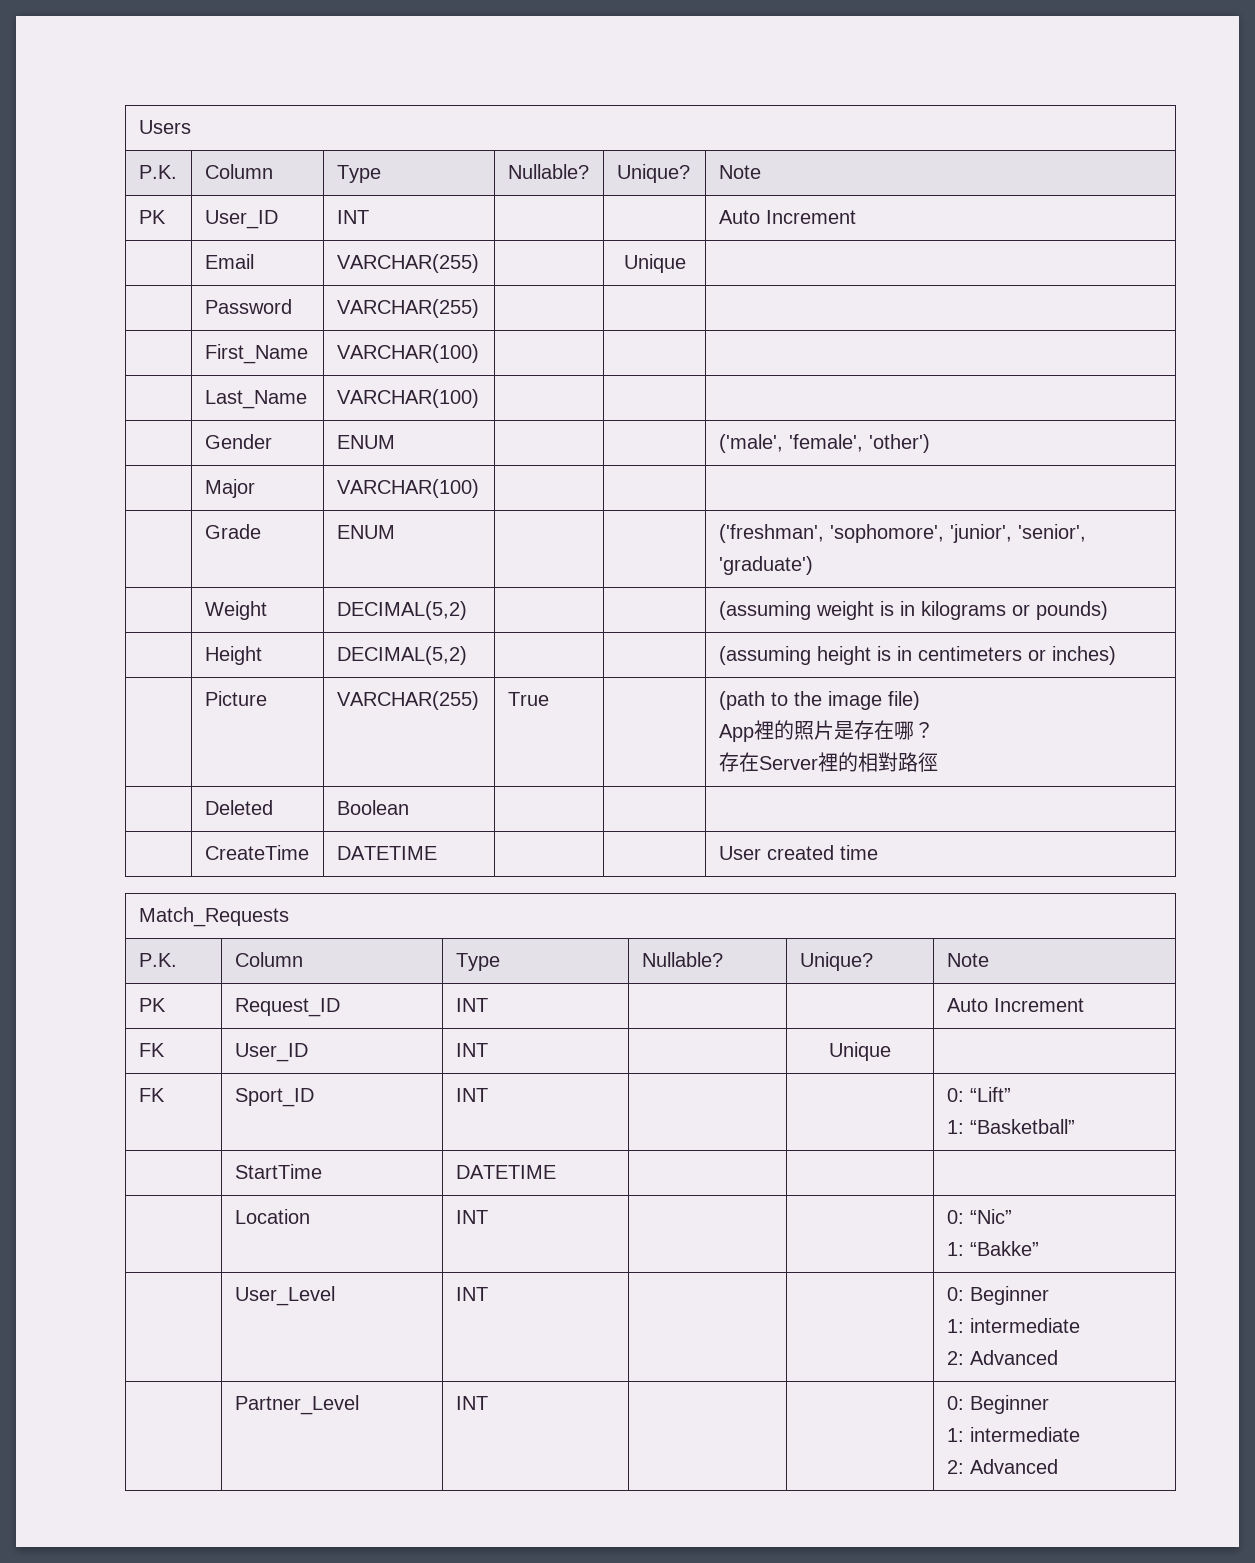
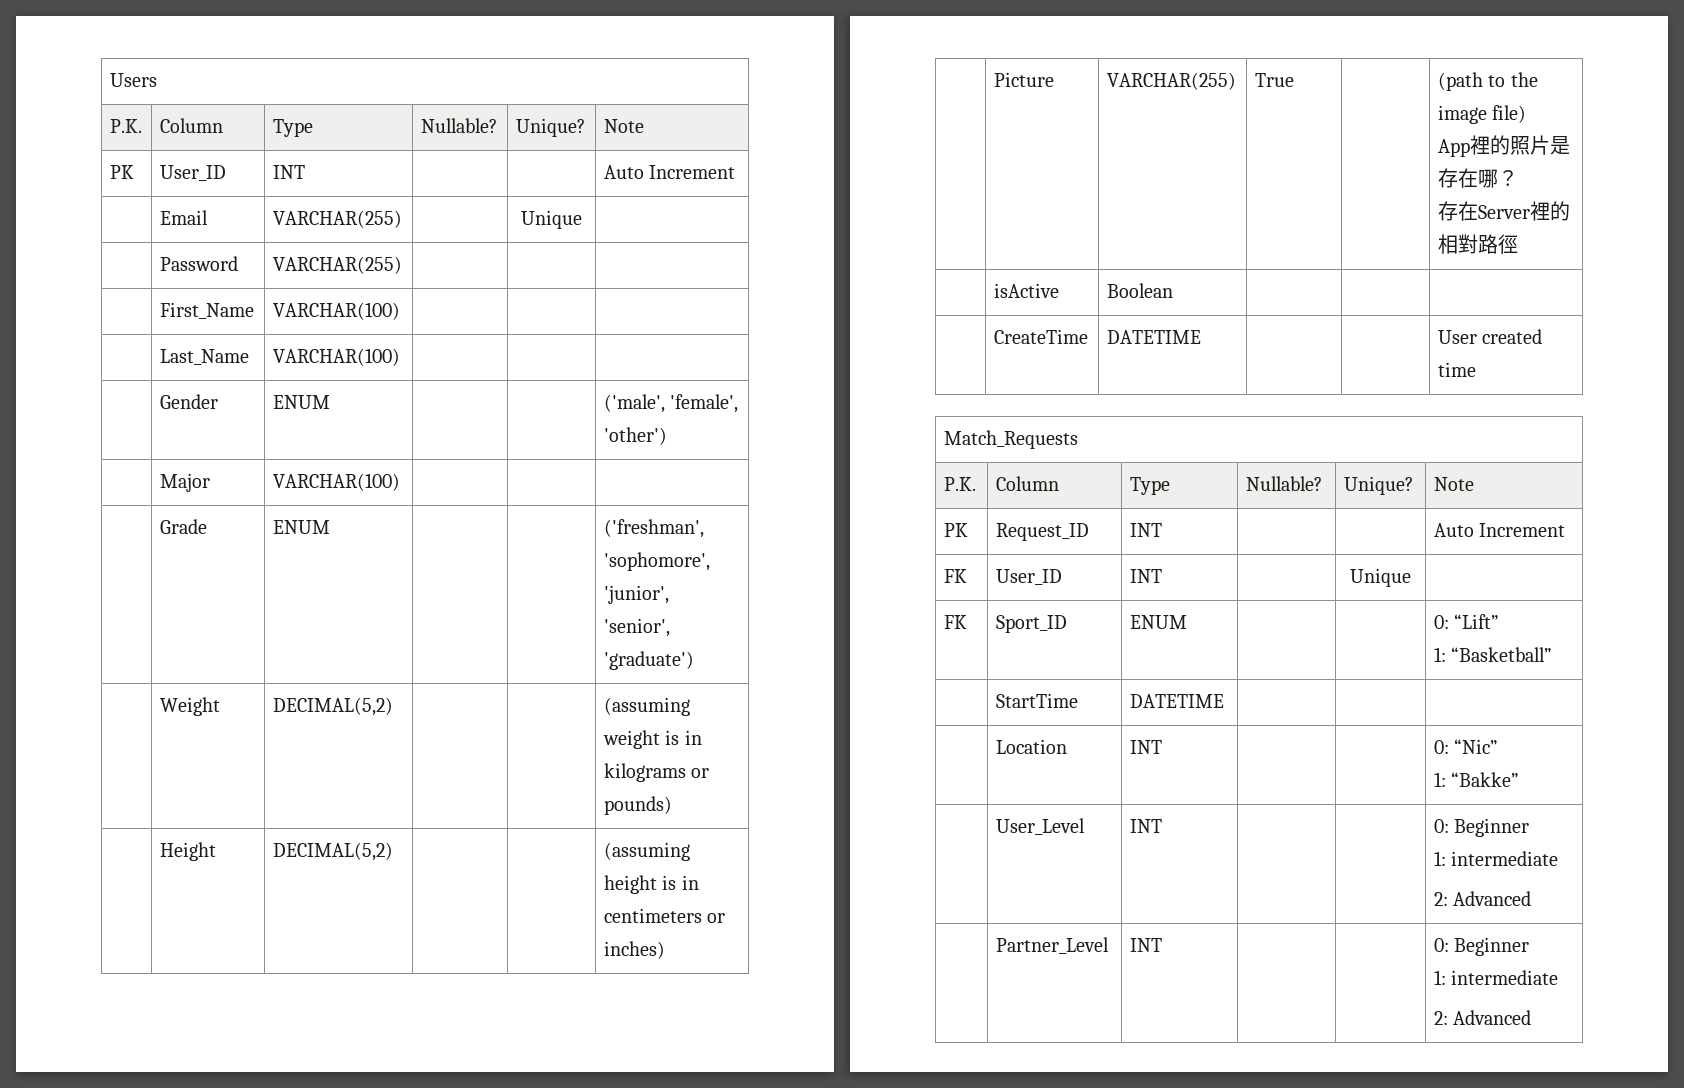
[204,800,273,815] Deleted -> [993,283,1059,298] isActive
[455,1088,488,1102] INT -> [1129,615,1187,629] ENUM

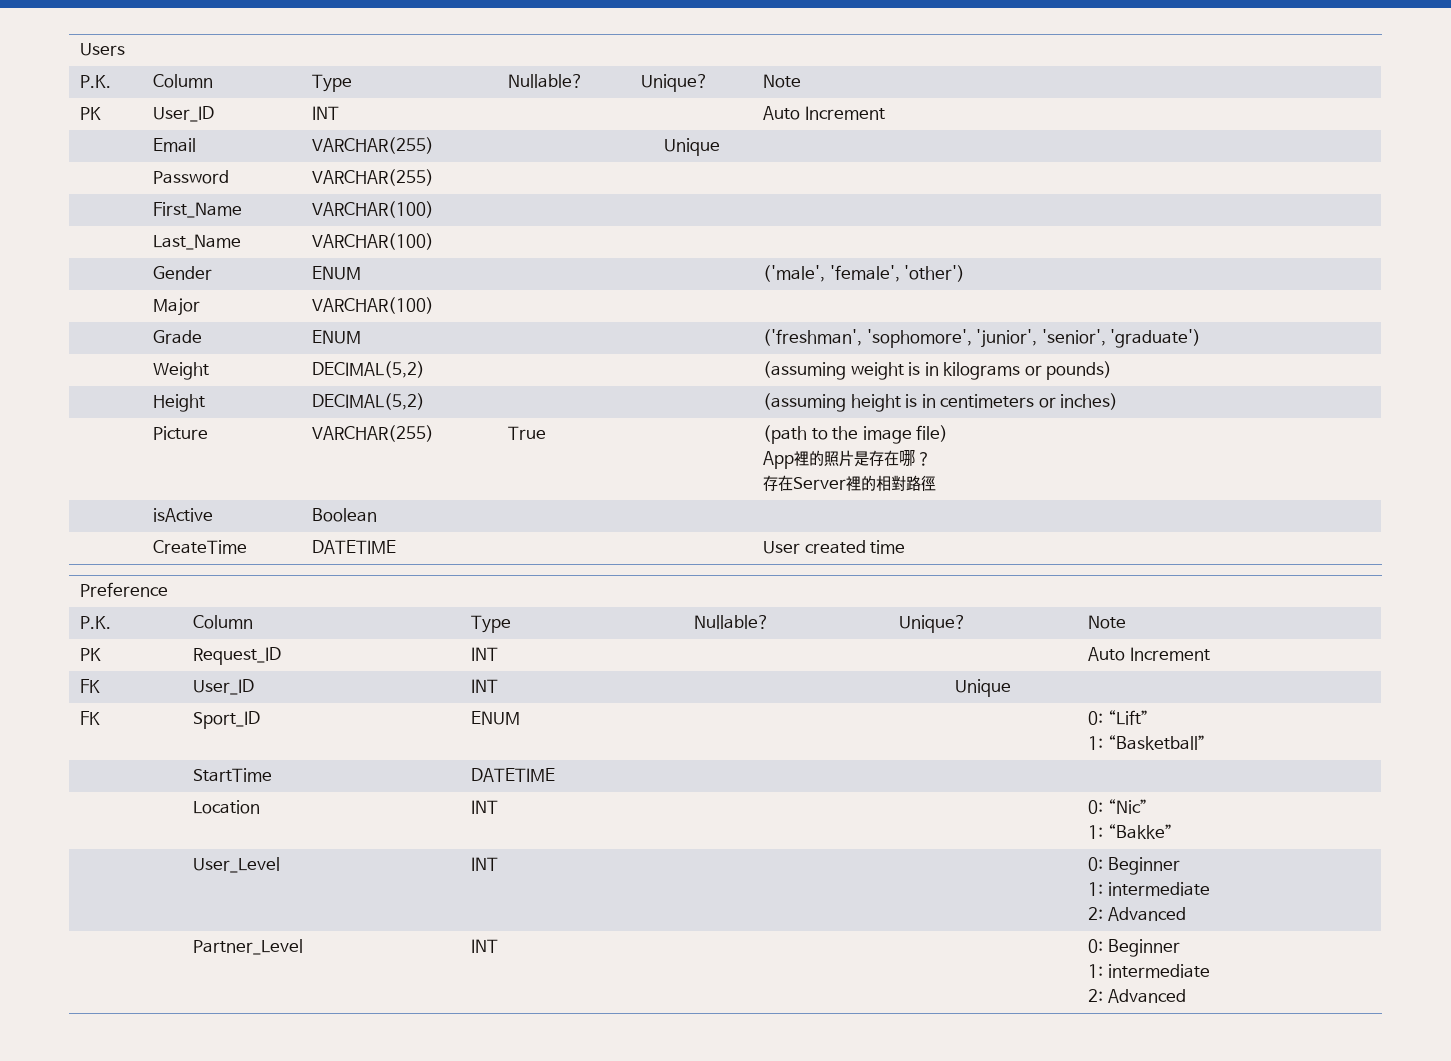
[943,430,1078,449] Match_Requests -> [80,582,169,597] Preference

